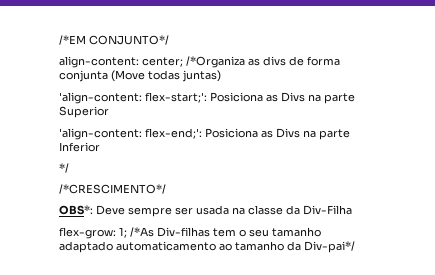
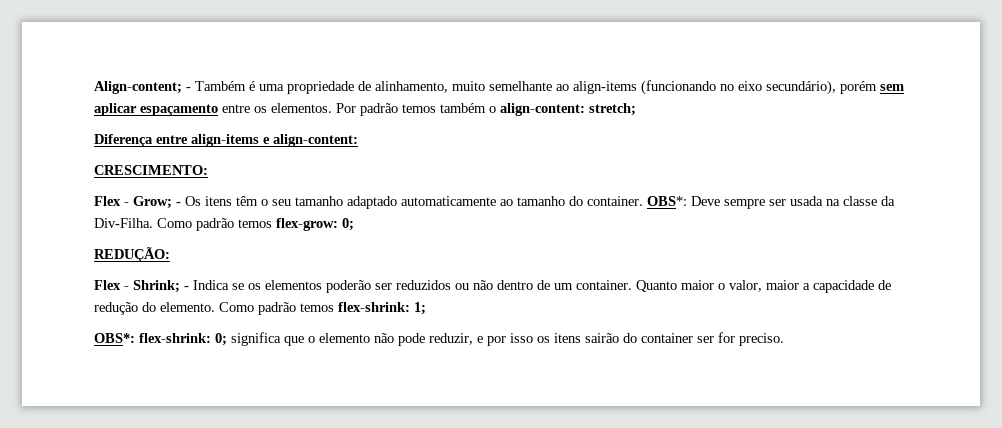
[59,35,169,45] [59,56,340,68] [59,70,221,82] [59,92,355,104] [59,106,109,118] [59,128,350,140] [59,142,100,152] [59,163,69,173] [59,184,166,194] /*EM CONJUNTO*/ // align-content: center; /*Organiza as divs de forma conjunta (Move todas juntas) // 'align-content: flex-start;': Posiciona as Divs na parte Superior // 'align-content: flex-end;': Posiciona as Divs na parte Inferior // */ // /*CRESCIMENTO*/ // -> [94,80,904,95] [94,103,636,116] [94,134,358,147] [94,165,208,175] [94,196,643,209] Align-content; - Também é uma propriedade de alinhamento, muito semelhante ao align-items (funcionando no eixo secundário), porém sem aplicar espaçamento entre os elementos. Por padrão temos também o align-content: stretch; // Diferença entre align-items e align-content: // CRESCIMENTO: // Flex - Grow; - Os itens têm o seu tamanho adaptado automaticamente ao tamanho do container.
[303,205,352,215] [59,227,321,239] [59,241,355,253] Div-Filha // flex-grow: 1; /*As Div-filhas tem o seu tamanho adaptado automaticamento ao tamanho da Div-pai*/ -> [94,218,354,231] [94,247,170,262] [94,280,891,293] [94,302,426,315] [94,332,784,346] Div-Filha. Como padrão temos flex-grow: 0; // REDUÇÃO: // Flex - Shrink; - Indica se os elementos poderão ser reduzidos ou não dentro de um container. Quanto maior o valor, maior a capacidade de redução do elemento. Como padrão temos flex-shrink: 1; // OBS*: flex-shrink: 0; significa que o elemento não pode reduzir, e por isso os itens sairão do container ser for preciso.

